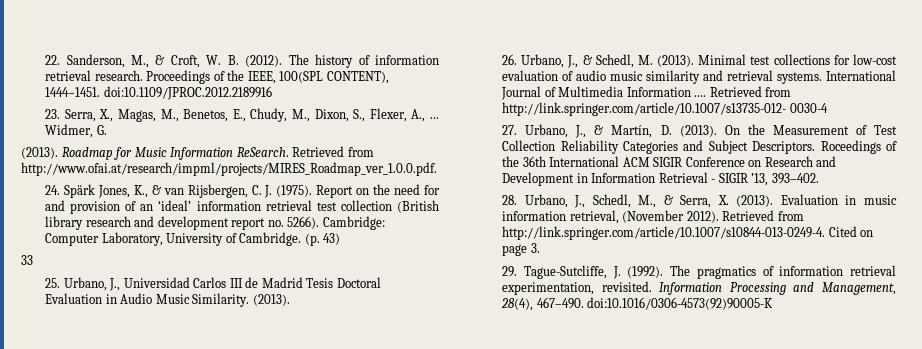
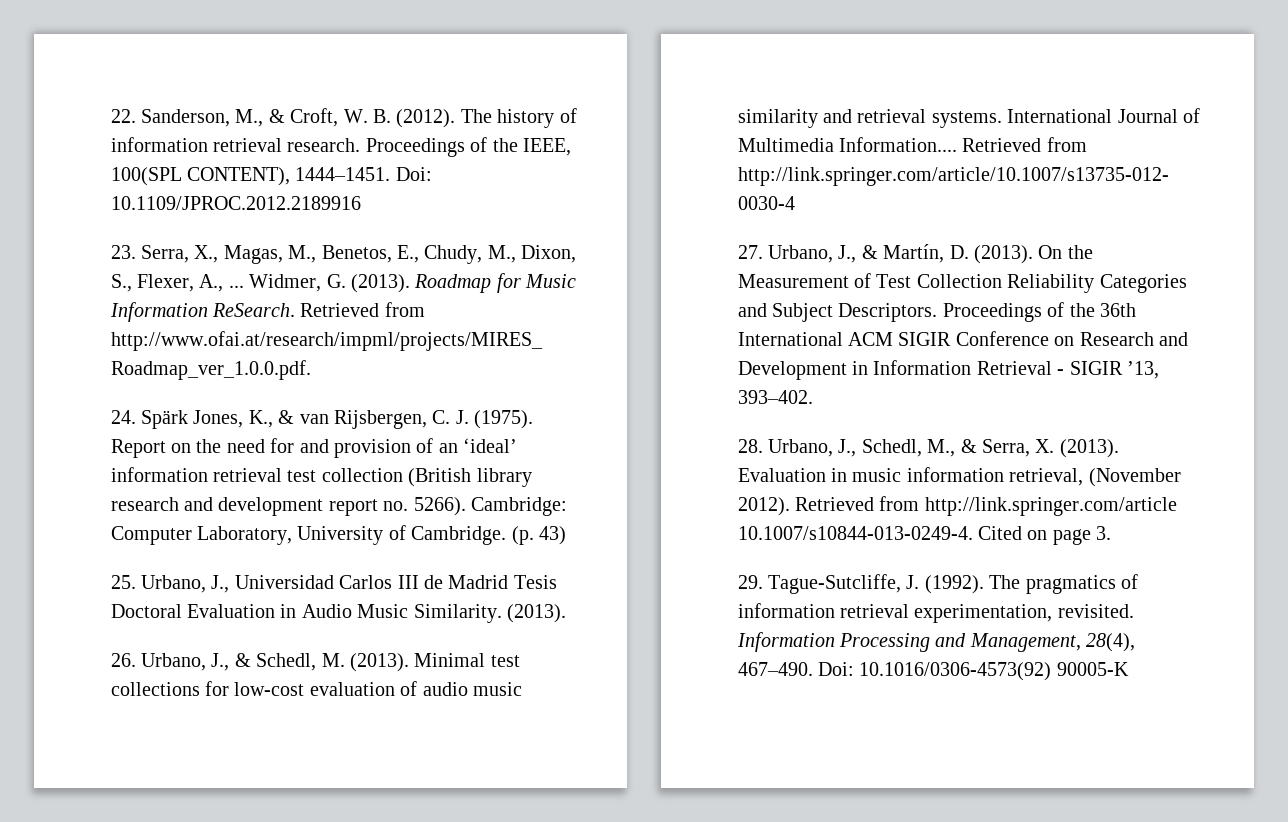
[103,86,272,100] doi:10.1109/JPROC.2012.2189916 -> [395,167,432,181] [110,196,361,210] Doi: 10.1109/JPROC.2012.2189916
(107, 130) // -> (346, 281) none
[21,255,33,265] // 33 -> (566, 535) none
[626,87,707,97] Information .... -> [838,137,957,152] Information....
[820,140,881,154] Roceedings -> [942,303,1042,322] Proceedings
[502,226,826,240] http://link.springer.com/article/10.1007/s10844-013-0249-4. -> [924,497,1177,516] [737,526,973,540] http://link.springer.com/article 10.1007/s10844-013-0249-4.
[587,297,774,310] doi:10.1016/0306-4573(92)90005-K -> [817,662,1129,681] Doi: 10.1016/0306-4573(92) 90005-K

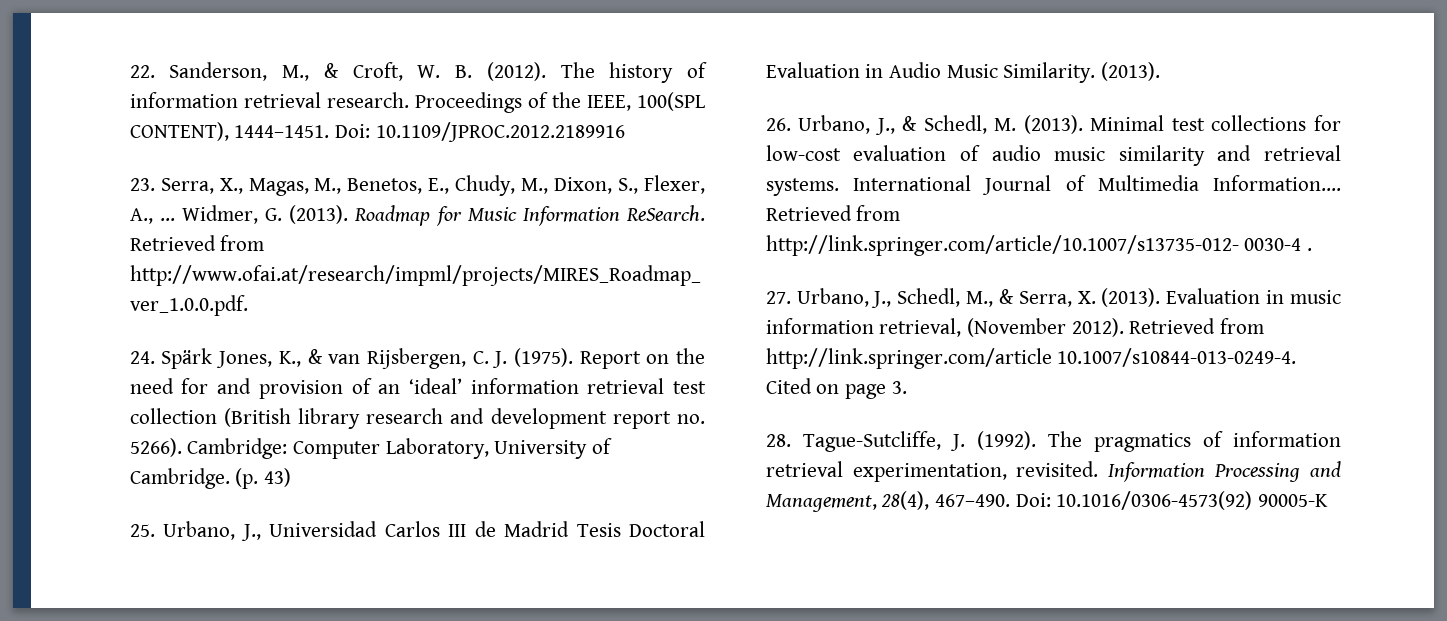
(795, 203) none -> [1307,248,1313,251] .
[861,244,1093,264] [737,273,1187,293] [737,302,1136,322] [737,331,1188,346] [737,360,1159,380] [737,390,813,404] [737,439,857,457] & Martín, D. (2013). On the Measurement of Test Collection Reliability Categories and Subject Descriptors. Proceedings of the 36th International ACM SIGIR Conference on Research and Development in Information Retrieval - SIGIR ’13, 393–402. // 28. Urbano, J., -> (892, 299) none
[737,575,763,589] 29. -> [765,434,791,447] 28.

